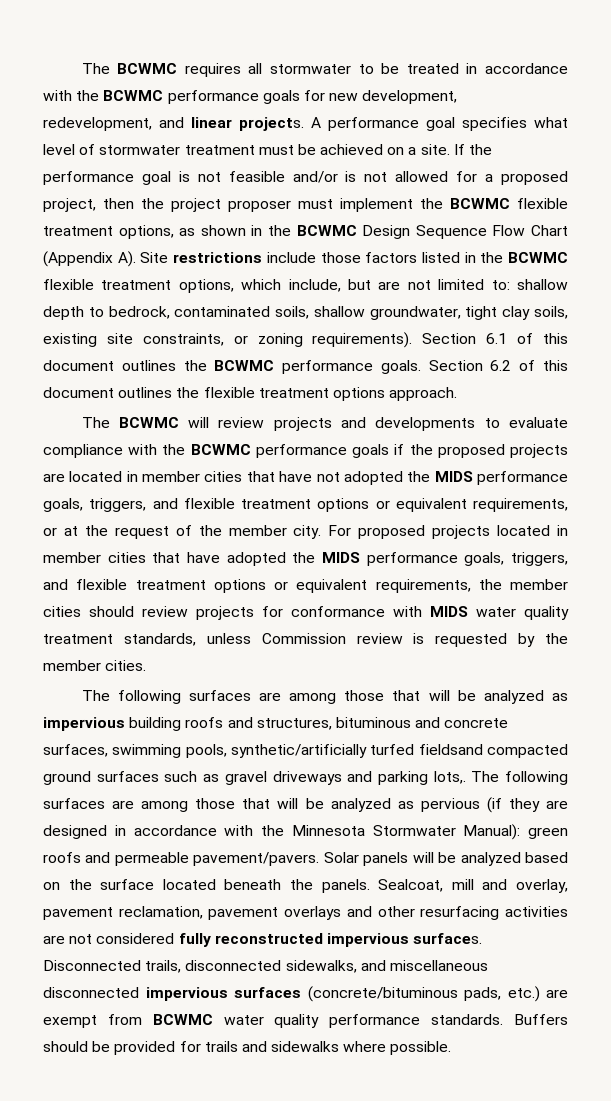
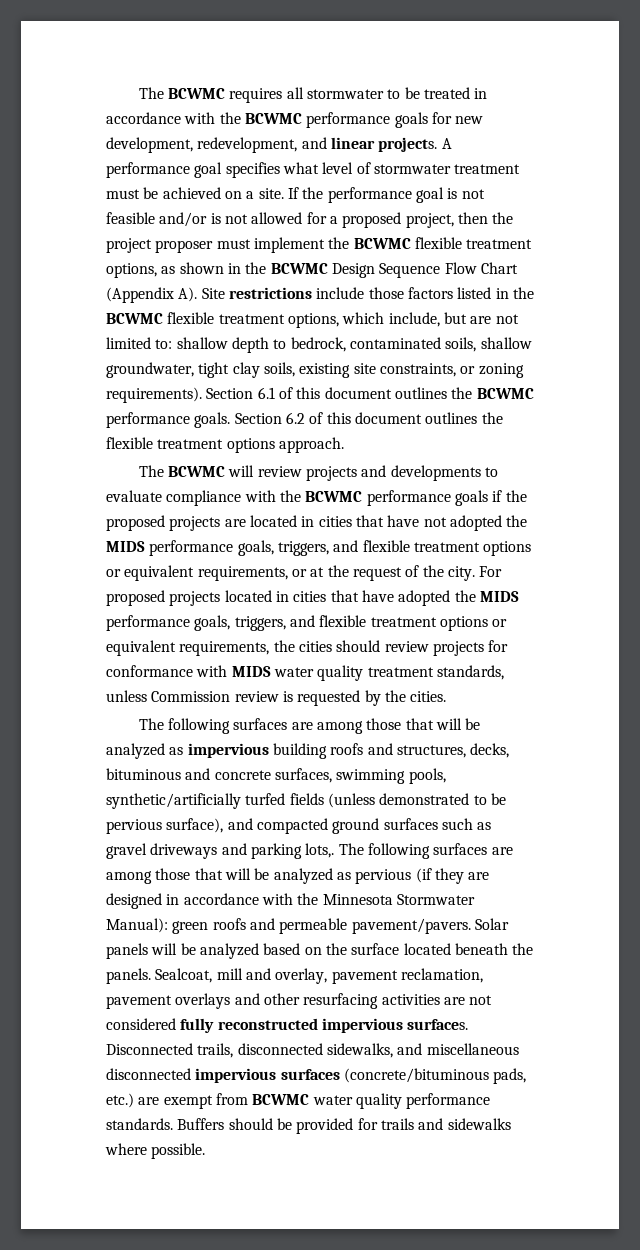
[142,471,201,482] member -> (315, 521) none
[228,525,287,536] member -> (444, 571) none
[43,552,101,563] member -> (289, 596) none
[510,579,568,590] member -> (295, 646) none
[43,660,101,671] member -> (406, 696) none
(332, 724) none -> [470,743,510,758] decks,
[418,744,483,755] fieldsand -> [289,793,506,808] [106,818,253,834] fields (unless demonstrated to be pervious surface), and

